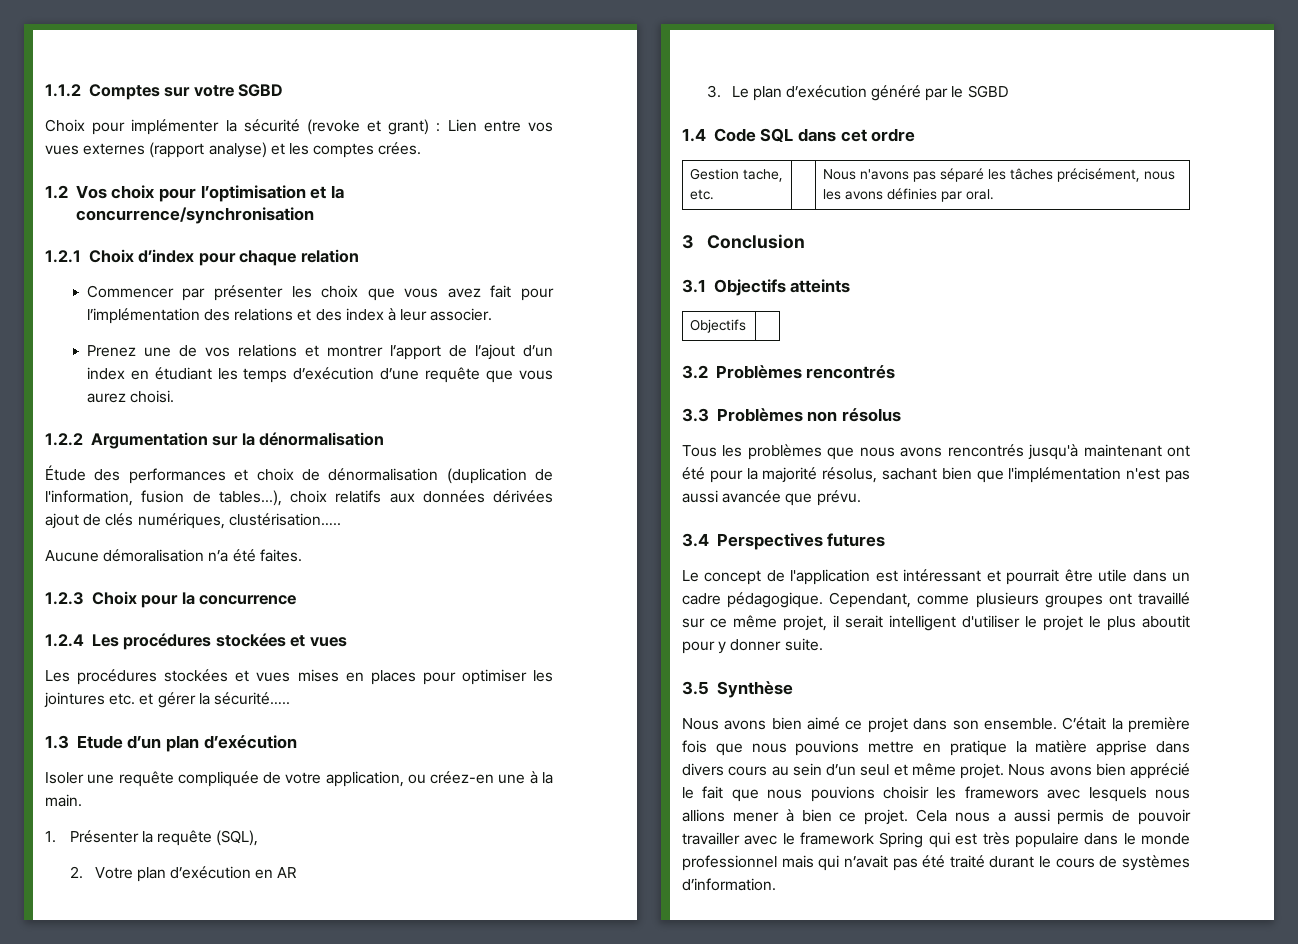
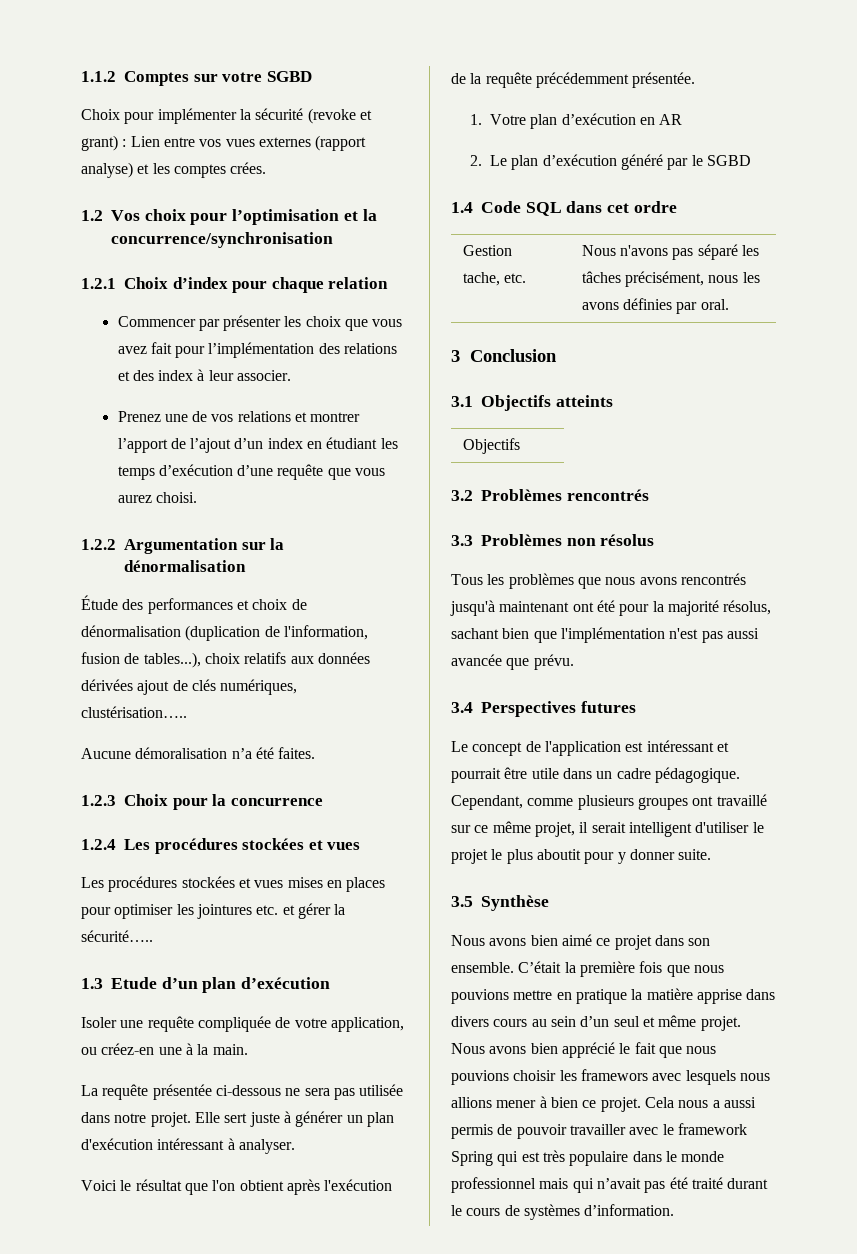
[45,830,259,846] [69,866,83,879] 1. Présenter la requête (SQL), // 2. -> [81,1084,404,1100] [81,1111,394,1127] [81,1138,295,1154] [81,1179,393,1195] [451,72,696,88] [469,114,482,125] La requête présentée ci-dessous ne sera pas utilisée dans notre projet. Elle sert juste à générer un plan d'exécution intéressant à analyser. // Voici le résultat que l'on obtient après l'exécution de la requête précédemment présentée. // 1.
[706,85,721,98] 3. -> [469,155,482,166] 2.

